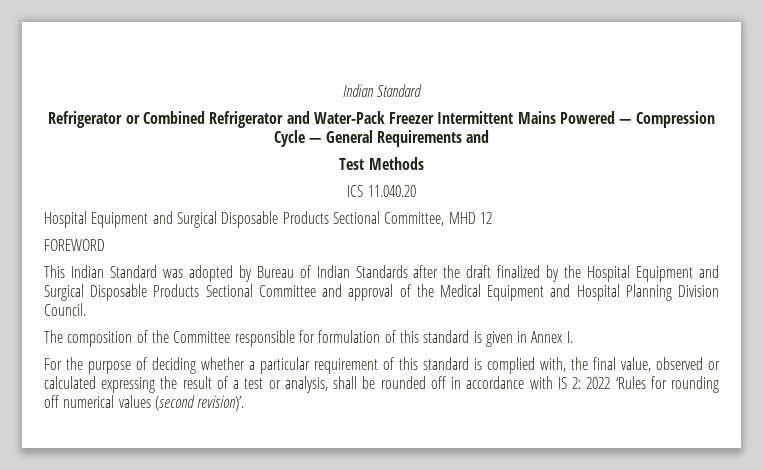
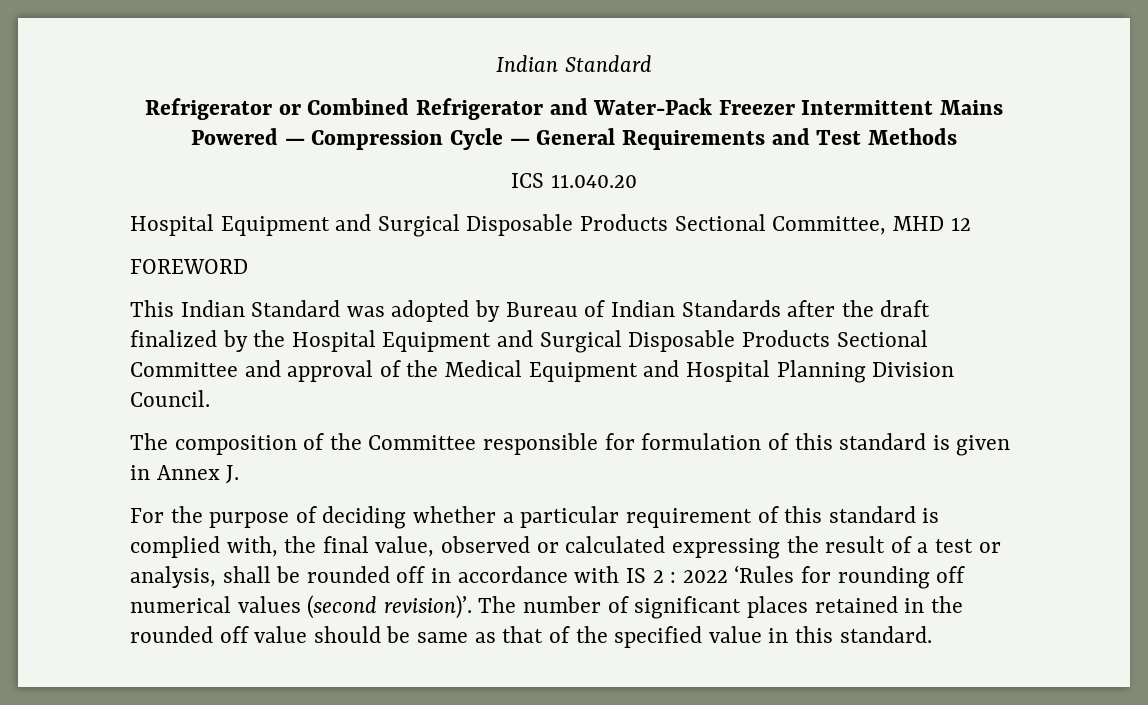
(490, 136) // -> (810, 136) none
[566,331,573,343] I. -> [226,465,240,484] J.
[572,377,582,389] 2: -> [652,570,677,583] 2 :
(245, 403) none -> [478,596,963,619] [130,626,932,648] The number of significant places retained in the rounded off value should be same as that of the specified value in this standard.

